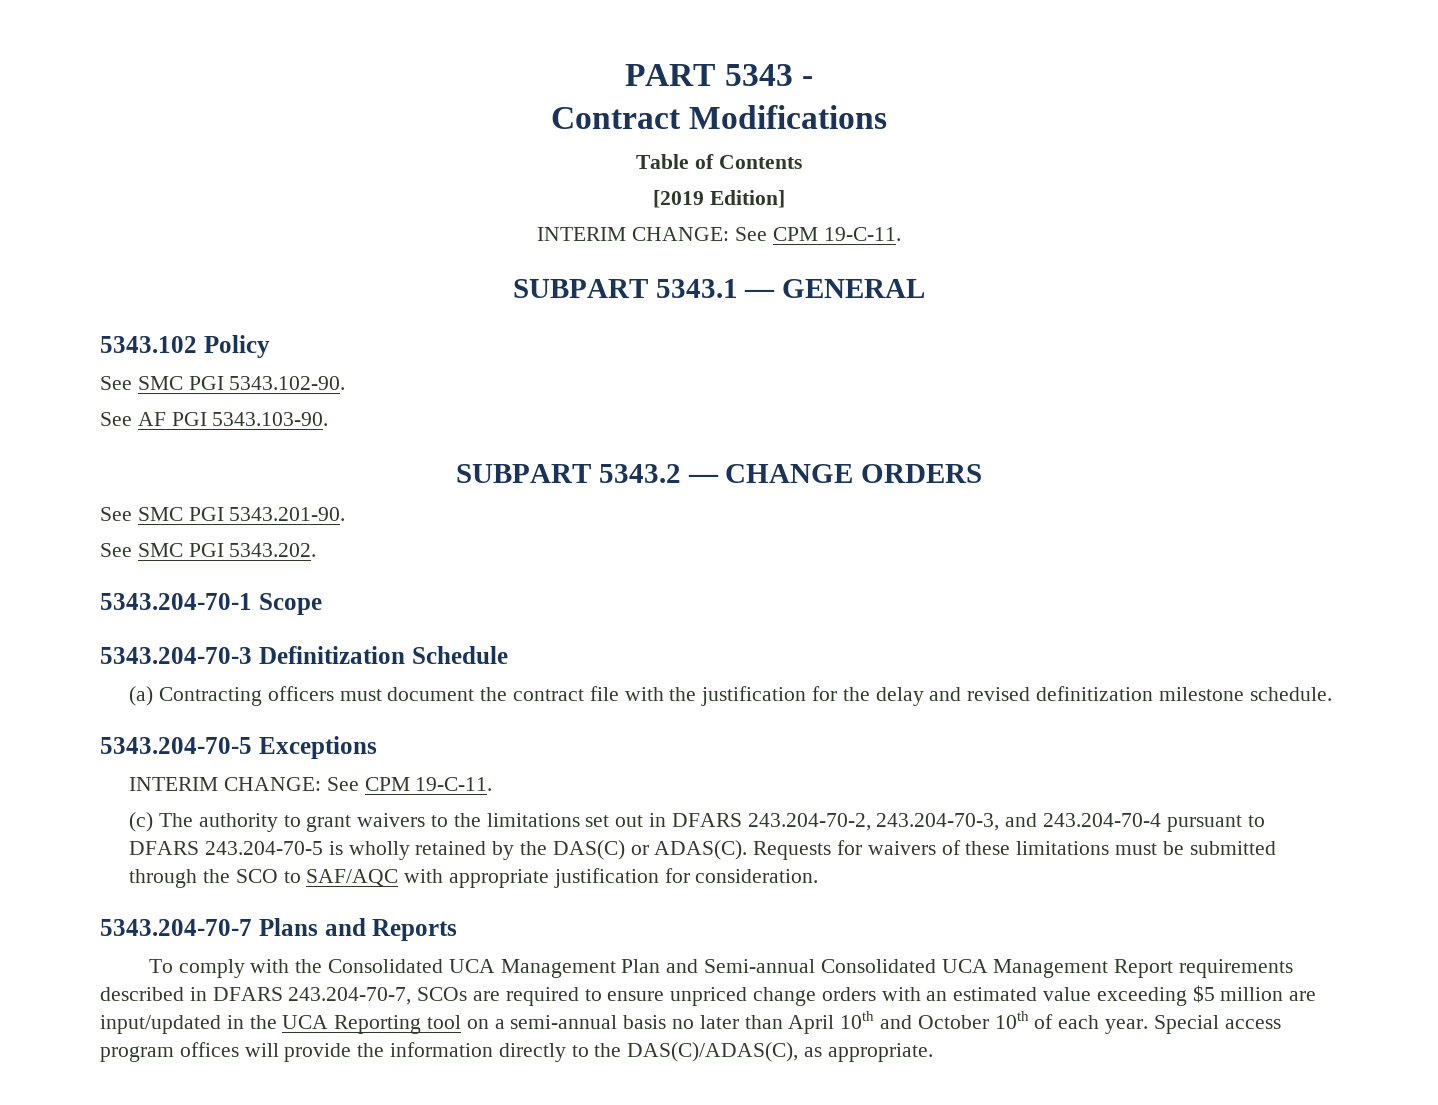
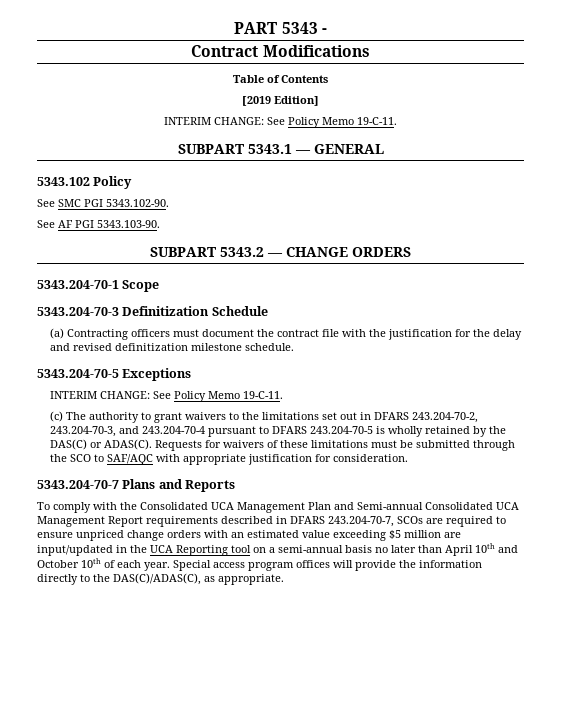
[772,227,818,241] CPM -> [288,117,354,128] Policy Memo
[100,507,346,521] [100,543,317,557] // See SMC PGI 5343.201-90. // See SMC PGI 5343.202. -> (411, 252) none
[364,777,410,791] CPM -> [174,391,241,402] Policy Memo

